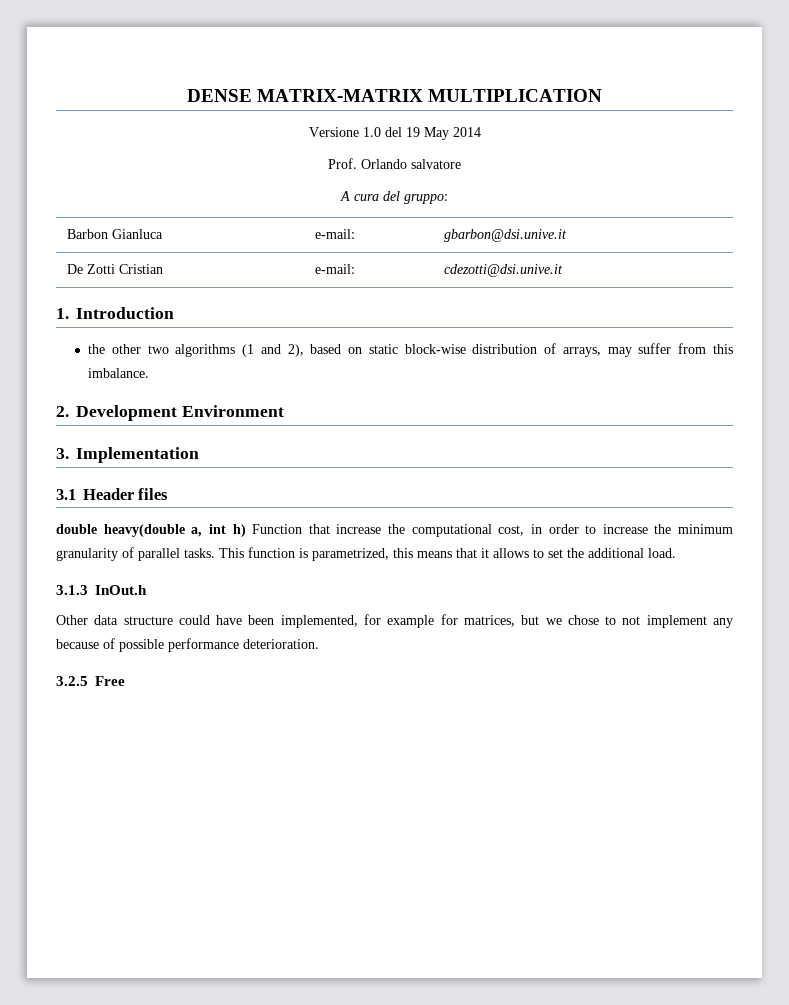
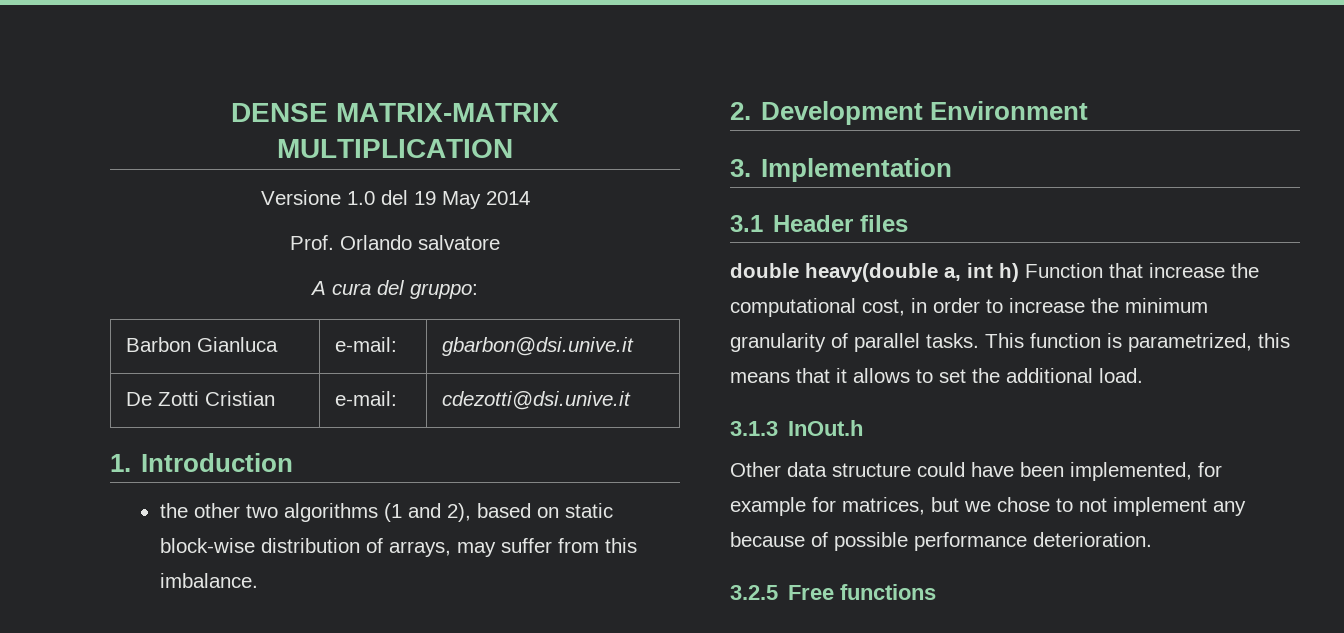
(125, 681) none -> [840,584,937,600] functions

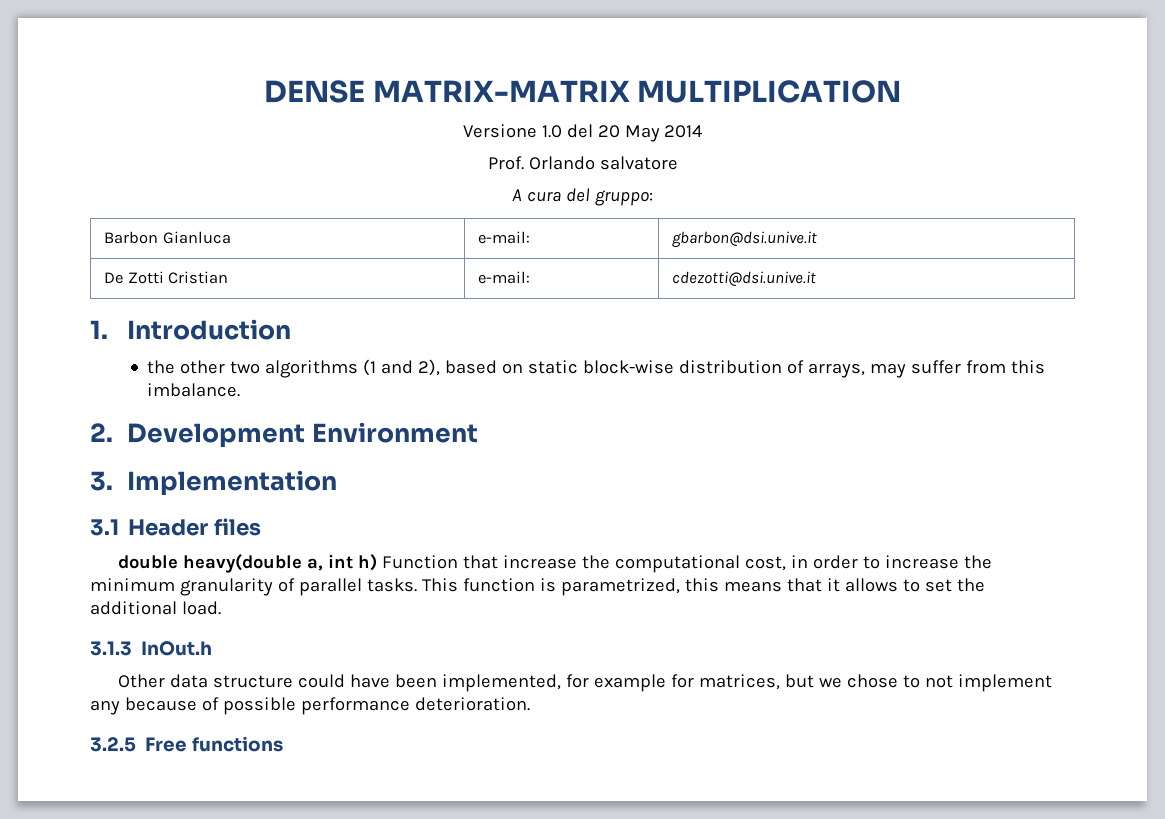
[413,191,436,205] 19 -> [597,125,620,138] 20

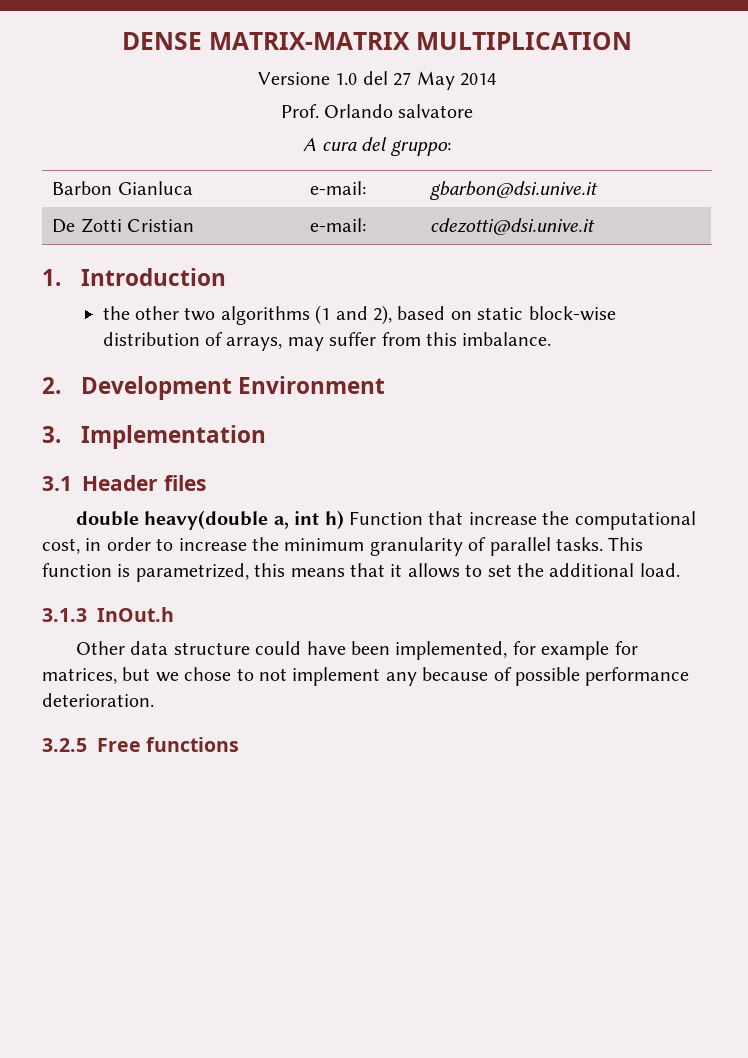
[597,125,620,138] 20 -> [393,72,412,86] 27

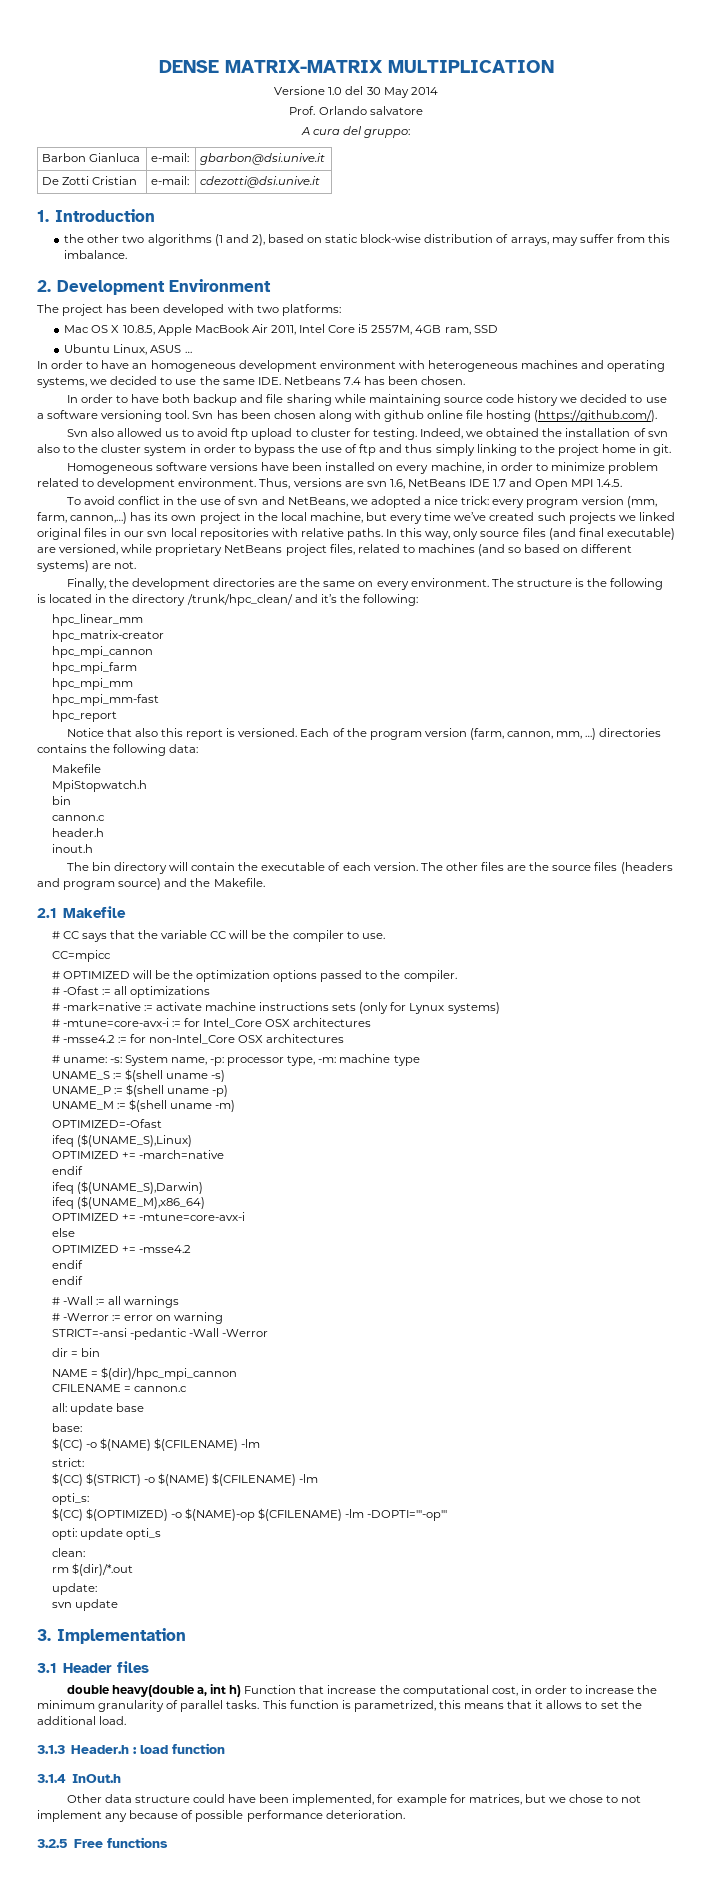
[393,72,412,86] 27 -> [366,87,381,95] 30
(385, 385) none -> [37,304,341,316] [64,324,498,336] [64,344,192,355] [37,360,666,372] [37,376,466,388] [66,394,667,406] [37,410,658,422] [66,428,668,440] [37,444,672,456] [66,462,659,474] [37,478,622,490] [66,496,657,508] [37,512,675,524] [37,528,675,540] [37,544,633,556] [37,560,137,572] [66,578,664,590] [37,594,418,606] [51,614,143,626] [51,630,164,642] [51,646,153,658] [51,662,137,674] [51,678,133,690] [51,694,159,706] [51,710,117,722] [66,728,662,740] [37,744,199,756] [51,764,101,773] [51,780,147,792] [51,796,71,805] [51,815,105,821] [51,828,104,837] [51,844,93,853] [66,862,673,874] [37,878,265,890] [37,906,126,918] [51,930,385,942] [51,950,111,962] [51,970,457,982] [51,986,210,998] [51,1002,500,1014] [51,1018,372,1028] [51,1034,345,1044] [51,1054,420,1066] [51,1069,225,1082] [51,1084,228,1097] [51,1099,235,1112] [51,1119,162,1128] [51,1134,192,1147] [51,1150,224,1159] [51,1166,83,1175] [51,1181,203,1194] [51,1196,205,1209] [51,1212,245,1221] [51,1228,75,1237] [51,1245,191,1253] [51,1260,83,1269] [51,1276,83,1285] [51,1296,179,1308] [51,1312,224,1324] [51,1328,268,1340] [51,1348,100,1357] [51,1367,237,1380] [51,1384,187,1392] [51,1403,144,1415] [51,1423,82,1432] [51,1438,260,1451] [51,1458,84,1467] [51,1473,319,1486] [51,1493,89,1505] [51,1508,448,1521] [51,1528,161,1540] [51,1548,85,1557] [51,1563,133,1576] [51,1583,97,1595] [51,1599,118,1611] // The project has been developed with two platforms: // Mac OS X 10.8.5, Apple MacBook Air 2011, Intel Core i5 2557M, 4GB ram, SSD // Ubuntu Linux, ASUS … // In order to have an homogeneous development environment with heterogeneous machines and operating systems, we decided to use the same IDE. Netbeans 7.4 has been chosen. // In order to have both backup and file sharing while maintaining source code history we decided to use a software versioning tool. Svn has been chosen along with github online file hosting (https://github.com/). // Svn also allowed us to avoid ftp upload to cluster for testing. Indeed, we obtained the installation of svn also to the cluster system in order to bypass the use of ftp and thus simply linking to the project home in git. // Homogeneous software versions have been installed on every machine, in order to minimize problem related to development environment. Thus, versions are svn 1.6, NetBeans IDE 1.7 and Open MPI 1.4.5. // To avoid conflict in the use of svn and NetBeans, we adopted a nice trick: every program version (mm, farm, cannon,…) has its own project in the local machine, but every time we’ve created such projects we linked original files in our svn local repositories with relative paths. In this way, only source files (and final executable) are versioned, while proprietary NetBeans project files, related to machines (and so based on different systems) are not. // Finally, the development directories are the same on every environment. The structure is the following is located in the directory /trunk/hpc_clean/ and it’s the following: // hpc_linear_mm // hpc_matrix-creator // hpc_mpi_cannon // hpc_mpi_farm // hpc_mpi_mm // hpc_mpi_mm-fast // hpc_report // Notice that also this report is versioned. Each of the program version (farm, cannon, mm, …) directories contains the following data: // Makefile // MpiStopwatch.h // bin // cannon.c // header.h // inout.h // The bin directory will contain the executable of each version. The other files are the source files (headers and program source) and the Makefile. // 2.1 Makefile // # CC says that the variable CC will be the compiler to use. // CC=mpicc // # OPTIMIZED will be the optimization options passed to the compiler. // # -Ofast := all optimizations // # -mark=native := activate machine instructions sets (only for Lynux systems) // # -mtune=core-avx-i := for Intel_Core OSX architectures // # -msse4.2 := for non-Intel_Core OSX architectures // # uname: -s: System name, -p: processor type, -m: machine type // UNAME_S := $(shell uname -s) // UNAME_P := $(shell uname -p) // UNAME_M := $(shell uname -m) // OPTIMIZED=-Ofast // ifeq ($(UNAME_S),Linux) // OPTIMIZED += -march=native // endif // ifeq ($(UNAME_S),Darwin) // ifeq ($(UNAME_M),x86_64) // OPTIMIZED += -mtune=core-avx-i // else // OPTIMIZED += -msse4.2 // endif // endif // # -Wall := all warnings // # -Werror := error on warning // STRICT=-ansi -pedantic -Wall -Werror // dir = bin // NAME = $(dir)/hpc_mpi_cannon // CFILENAME = cannon.c // all: update base // base: // $(CC) -o $(NAME) $(CFILENAME) -lm // strict: // $(CC) $(STRICT) -o $(NAME) $(CFILENAME) -lm // opti_s: // $(CC) $(OPTIMIZED) -o $(NAME)-op $(CFILENAME) -lm -DOPTI='"-op"' // opti: update opti_s // clean: // rm $(dir)/*.out // update: // svn update
(87, 615) none -> [70,1743,225,1754] [37,1774,66,1783] Header.h : load function // 3.1.4

